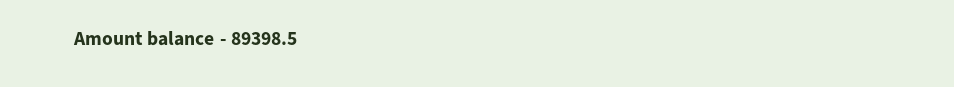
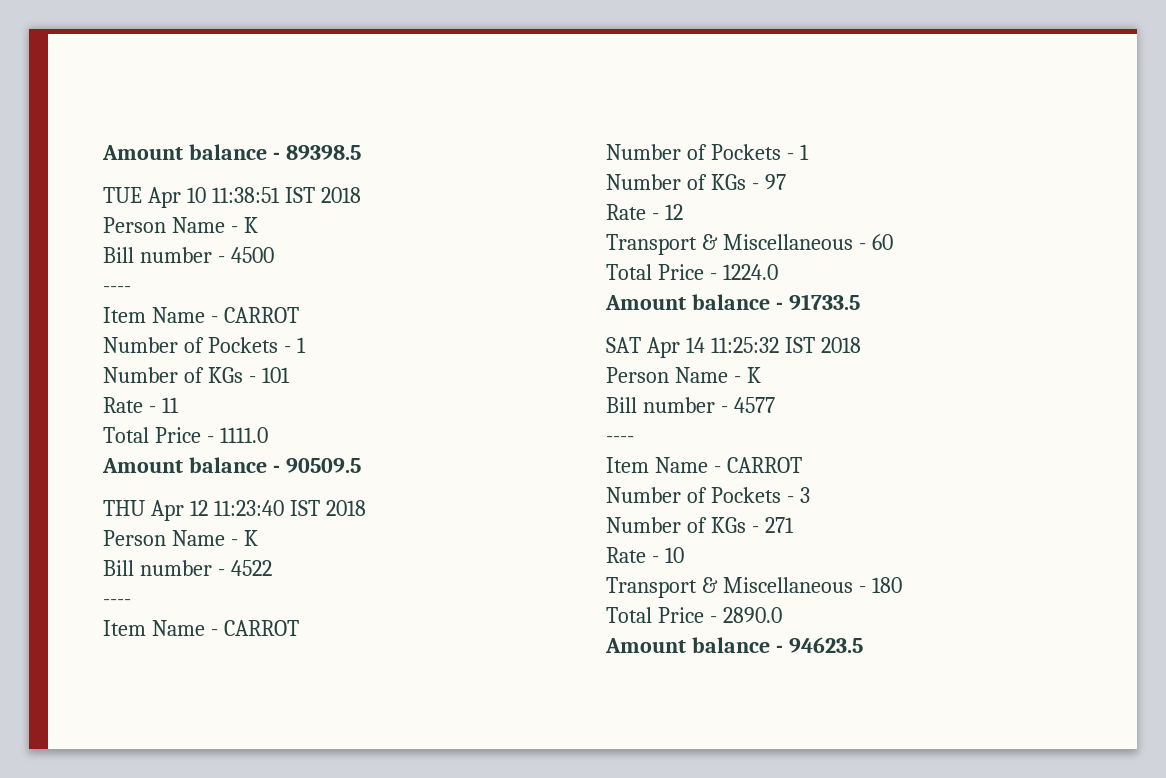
(297, 38) none -> [103,187,361,208] [103,217,258,233] [103,247,274,263] [103,286,131,293] [103,307,299,323] [103,337,306,353] [103,367,290,383] [103,397,179,413] [103,427,268,443] [102,457,361,473] [103,500,366,521] [103,530,258,546] [103,560,272,576] [103,599,131,606] [103,620,299,636] [606,144,809,160] [606,174,786,190] [606,204,683,220] [606,234,893,255] [606,264,778,280] [605,294,860,310] [606,337,861,358] [606,367,761,383] [606,397,775,413] [606,436,634,443] [606,457,802,473] [606,487,810,503] [606,517,794,533] [606,547,684,563] [606,577,902,598] [606,607,782,623] [605,637,863,653] // TUE Apr 10 11:38:51 IST 2018 // Person Name - K // Bill number - 4500 // ---- // Item Name - CARROT // Number of Pockets - 1 // Number of KGs - 101 // Rate - 11 // Total Price - 1111.0 // Amount balance - 90509.5 // THU Apr 12 11:23:40 IST 2018 // Person Name - K // Bill number - 4522 // ---- // Item Name - CARROT // Number of Pockets - 1 // Number of KGs - 97 // Rate - 12 // Transport & Miscellaneous - 60 // Total Price - 1224.0 // Amount balance - 91733.5 // SAT Apr 14 11:25:32 IST 2018 // Person Name - K // Bill number - 4577 // ---- // Item Name - CARROT // Number of Pockets - 3 // Number of KGs - 271 // Rate - 10 // Transport & Miscellaneous - 180 // Total Price - 2890.0 // Amount balance - 94623.5

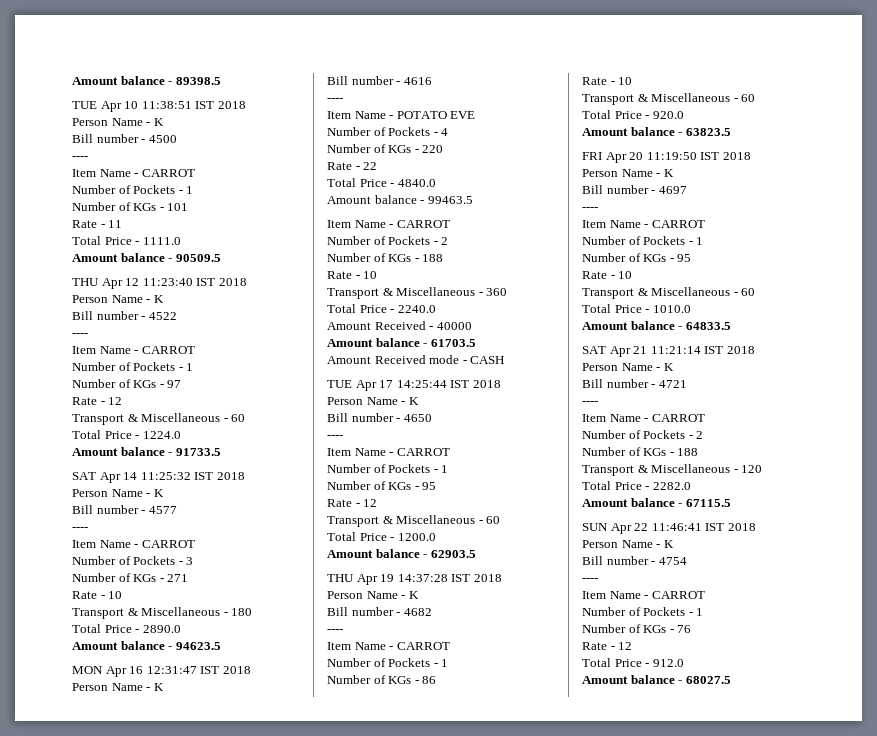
(863, 645) none -> [72,666,251,677] [72,683,164,691] [327,76,432,85] [327,98,343,102] [327,111,476,119] [327,127,449,136] [327,144,444,153] [327,162,378,170] [327,178,436,187] [327,195,473,204] [327,220,450,228] [327,236,449,245] [327,253,444,262] [327,271,378,279] [327,287,508,299] [327,304,436,313] [327,321,472,330] [327,338,476,347] [327,355,505,364] [327,380,501,391] [327,397,419,405] [327,413,432,422] [327,435,343,439] [327,448,450,456] [327,464,449,473] [327,481,437,490] [327,499,378,507] [327,515,501,527] [327,532,436,541] [327,549,476,558] [327,574,502,585] [327,591,419,599] [327,607,432,616] [327,629,343,633] [327,642,450,650] [327,658,449,667] [327,675,437,684] [582,77,633,85] [582,93,756,105] [582,110,684,119] [582,127,731,136] [582,152,751,163] [582,169,674,177] [582,185,687,194] [582,207,598,211] [582,220,705,228] [582,236,704,245] [582,253,692,262] [582,271,633,279] [582,287,756,299] [582,304,691,313] [582,321,731,330] [582,346,755,357] [582,363,674,371] [582,379,687,388] [582,401,598,405] [582,414,705,422] [582,430,704,439] [582,447,699,456] [582,464,763,476] [582,481,691,490] [582,498,731,507] [582,523,756,534] [582,540,674,548] [582,556,687,565] [582,578,598,582] [582,591,705,599] [582,607,704,616] [582,624,692,633] [582,642,633,650] [582,658,684,667] [582,675,731,684] // MON Apr 16 12:31:47 IST 2018 // Person Name - K // Bill number - 4616 // ---- // Item Name - POTATO EVE // Number of Pockets - 4 // Number of KGs - 220 // Rate - 22 // Total Price - 4840.0 // Amount balance - 99463.5 // Item Name - CARROT // Number of Pockets - 2 // Number of KGs - 188 // Rate - 10 // Transport & Miscellaneous - 360 // Total Price - 2240.0 // Amount Received - 40000 // Amount balance - 61703.5 // Amount Received mode - CASH // TUE Apr 17 14:25:44 IST 2018 // Person Name - K // Bill number - 4650 // ---- // Item Name - CARROT // Number of Pockets - 1 // Number of KGs - 95 // Rate - 12 // Transport & Miscellaneous - 60 // Total Price - 1200.0 // Amount balance - 62903.5 // THU Apr 19 14:37:28 IST 2018 // Person Name - K // Bill number - 4682 // ---- // Item Name - CARROT // Number of Pockets - 1 // Number of KGs - 86 // Rate - 10 // Transport & Miscellaneous - 60 // Total Price - 920.0 // Amount balance - 63823.5 // FRI Apr 20 11:19:50 IST 2018 // Person Name - K // Bill number - 4697 // ---- // Item Name - CARROT // Number of Pockets - 1 // Number of KGs - 95 // Rate - 10 // Transport & Miscellaneous - 60 // Total Price - 1010.0 // Amount balance - 64833.5 // SAT Apr 21 11:21:14 IST 2018 // Person Name - K // Bill number - 4721 // ---- // Item Name - CARROT // Number of Pockets - 2 // Number of KGs - 188 // Transport & Miscellaneous - 120 // Total Price - 2282.0 // Amount balance - 67115.5 // SUN Apr 22 11:46:41 IST 2018 // Person Name - K // Bill number - 4754 // ---- // Item Name - CARROT // Number of Pockets - 1 // Number of KGs - 76 // Rate - 12 // Total Price - 912.0 // Amount balance - 68027.5

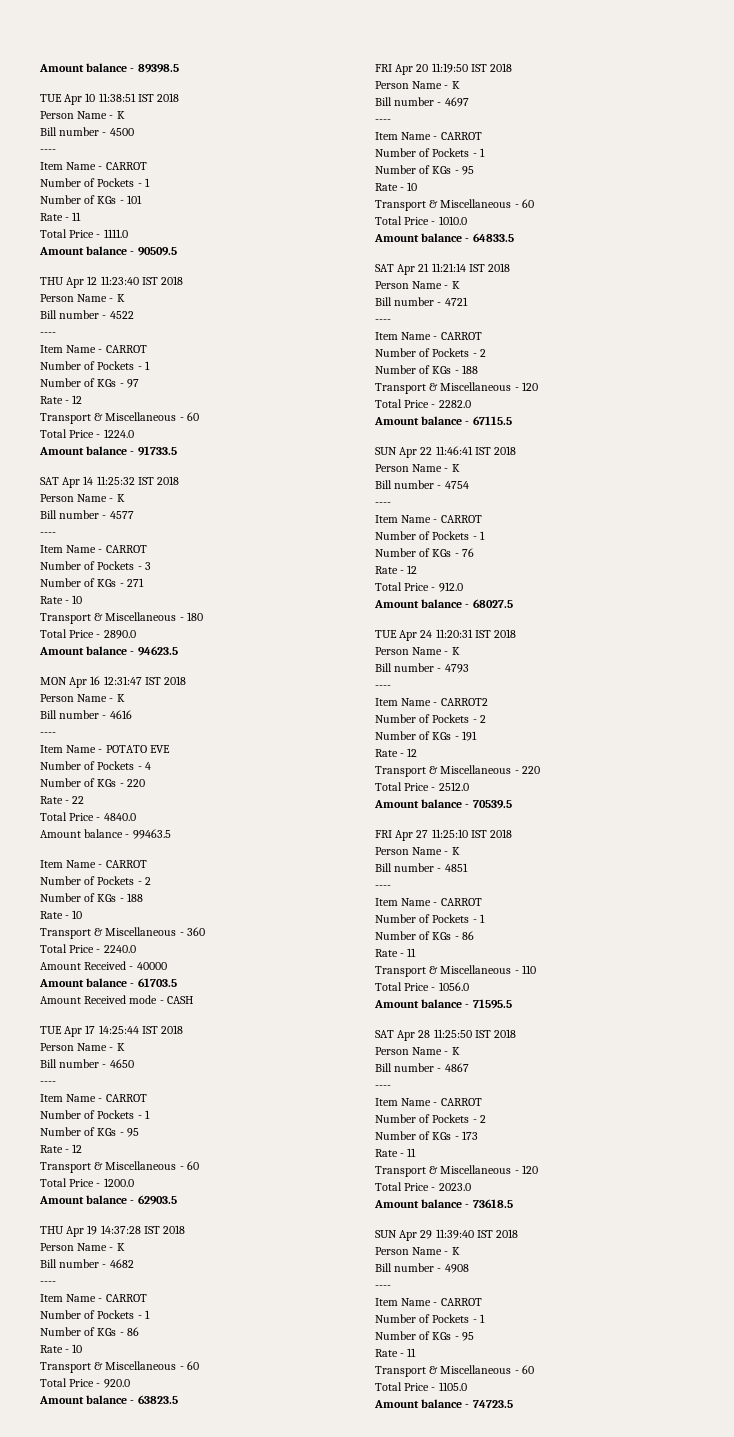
(731, 680) none -> [375,629,517,641] [375,647,460,655] [375,663,469,673] [375,685,391,689] [375,698,488,706] [375,714,486,723] [375,731,477,741] [375,748,418,757] [375,765,540,777] [375,782,469,791] [374,799,512,809] [375,829,513,841] [375,847,460,855] [375,863,468,872] [375,885,391,889] [375,898,482,906] [375,914,485,923] [375,931,474,940] [375,948,417,957] [375,965,536,977] [375,982,469,991] [374,999,512,1009] [375,1029,517,1041] [375,1047,460,1055] [375,1063,469,1072] [375,1085,391,1089] [375,1098,482,1106] [375,1114,486,1123] [375,1131,478,1140] [375,1148,417,1157] [375,1165,538,1177] [375,1182,471,1191] [374,1199,513,1208] [375,1229,519,1241] [375,1247,460,1255] [375,1263,469,1273] [375,1285,391,1289] [375,1298,482,1306] [375,1314,485,1323] [375,1331,474,1341] [375,1348,417,1357] [375,1365,534,1377] [375,1382,467,1391] [374,1399,513,1408] // TUE Apr 24 11:20:31 IST 2018 // Person Name - K // Bill number - 4793 // ---- // Item Name - CARROT2 // Number of Pockets - 2 // Number of KGs - 191 // Rate - 12 // Transport & Miscellaneous - 220 // Total Price - 2512.0 // Amount balance - 70539.5 // FRI Apr 27 11:25:10 IST 2018 // Person Name - K // Bill number - 4851 // ---- // Item Name - CARROT // Number of Pockets - 1 // Number of KGs - 86 // Rate - 11 // Transport & Miscellaneous - 110 // Total Price - 1056.0 // Amount balance - 71595.5 // SAT Apr 28 11:25:50 IST 2018 // Person Name - K // Bill number - 4867 // ---- // Item Name - CARROT // Number of Pockets - 2 // Number of KGs - 173 // Rate - 11 // Transport & Miscellaneous - 120 // Total Price - 2023.0 // Amount balance - 73618.5 // SUN Apr 29 11:39:40 IST 2018 // Person Name - K // Bill number - 4908 // ---- // Item Name - CARROT // Number of Pockets - 1 // Number of KGs - 95 // Rate - 11 // Transport & Miscellaneous - 60 // Total Price - 1105.0 // Amount balance - 74723.5

